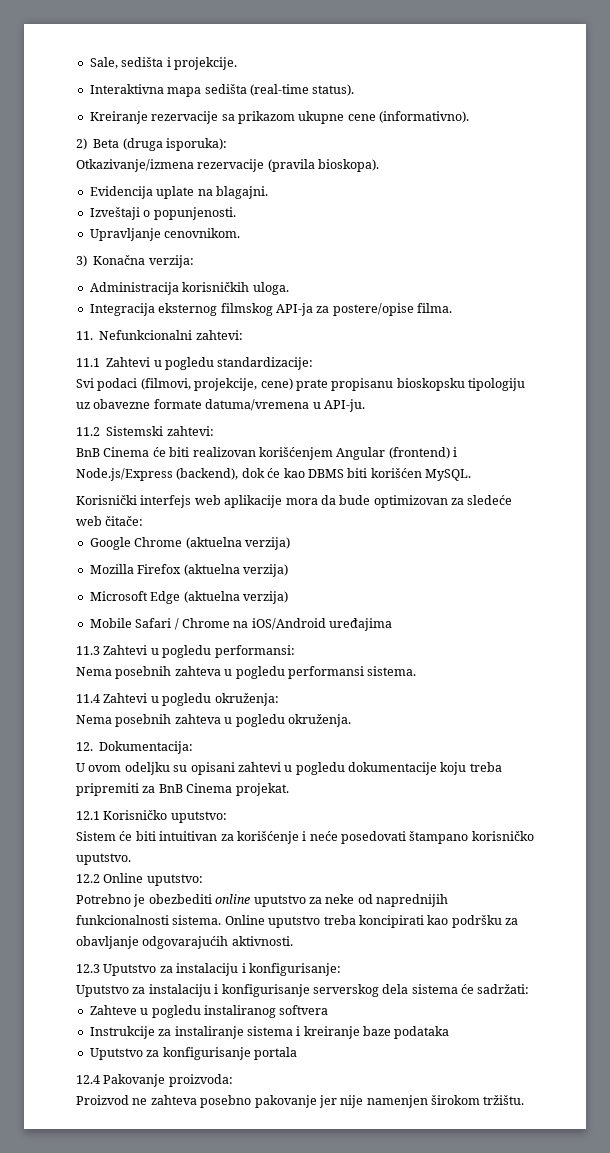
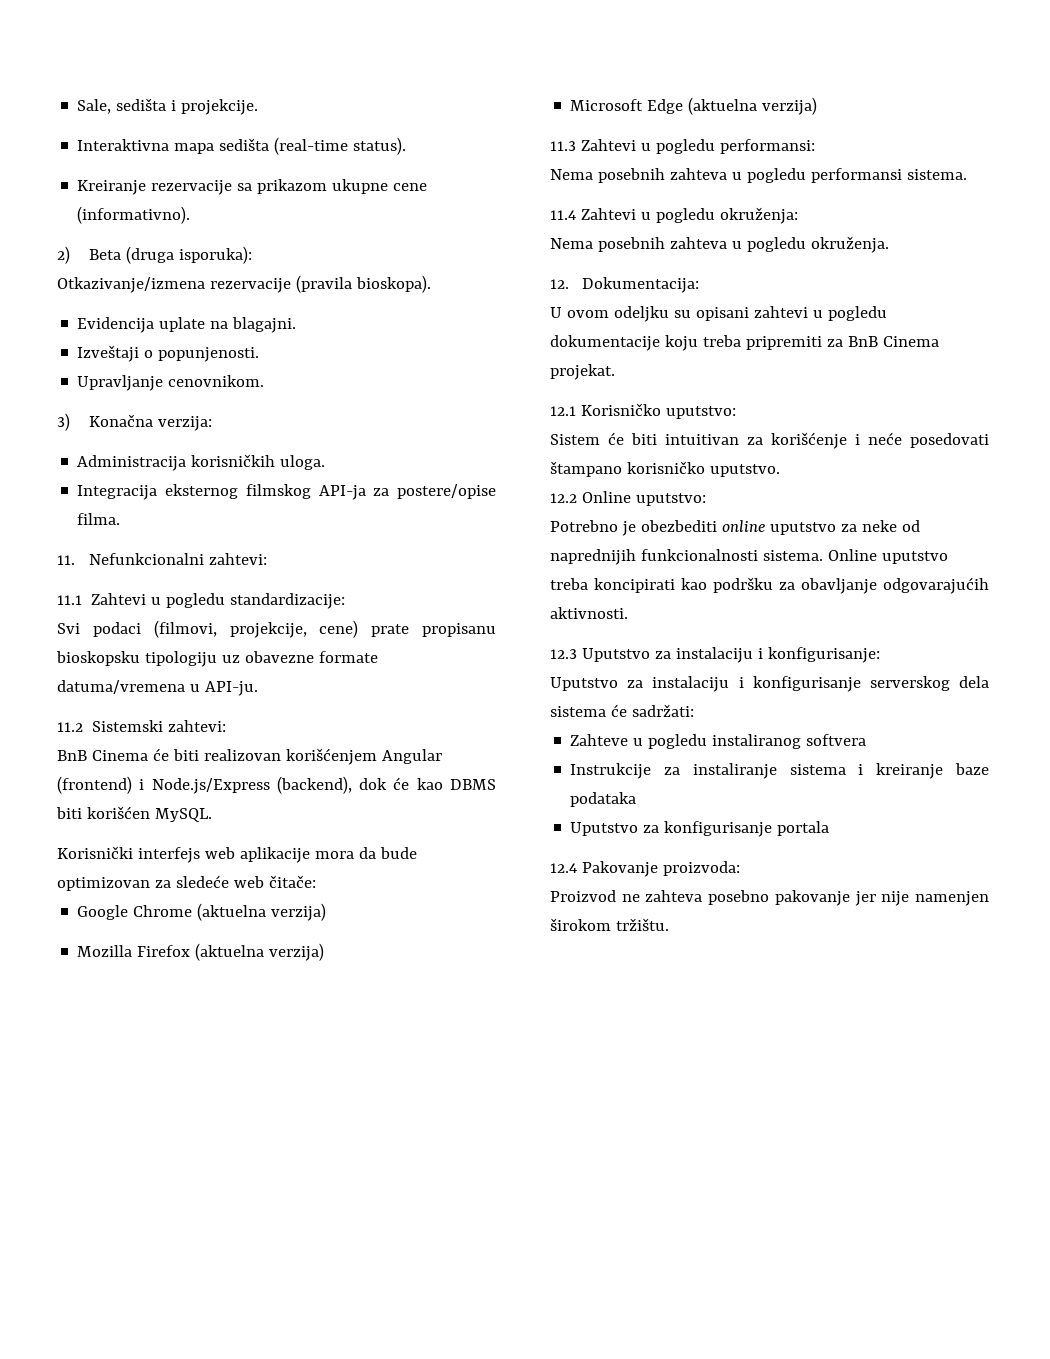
[89,618,392,631] // Mobile Safari / Chrome na iOS/Android uređajima -> (818, 106) none

